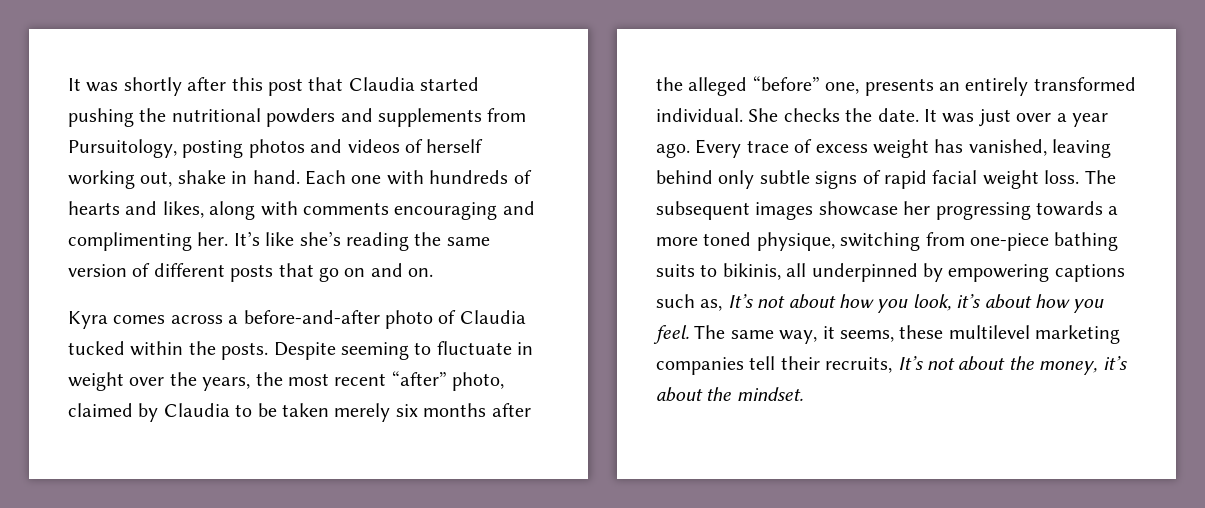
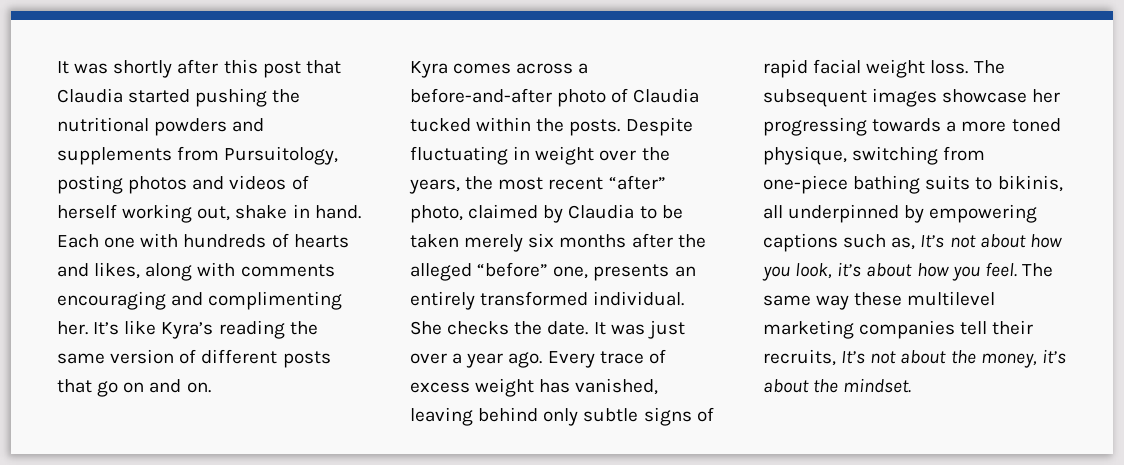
[299,231,341,246] she’s -> [161,322,214,339] Kyra’s
[341,341,512,360] seeming to fluctuate -> [410,146,508,165] fluctuating
[779,326,894,344] way, it seems, -> [816,295,850,310] way

